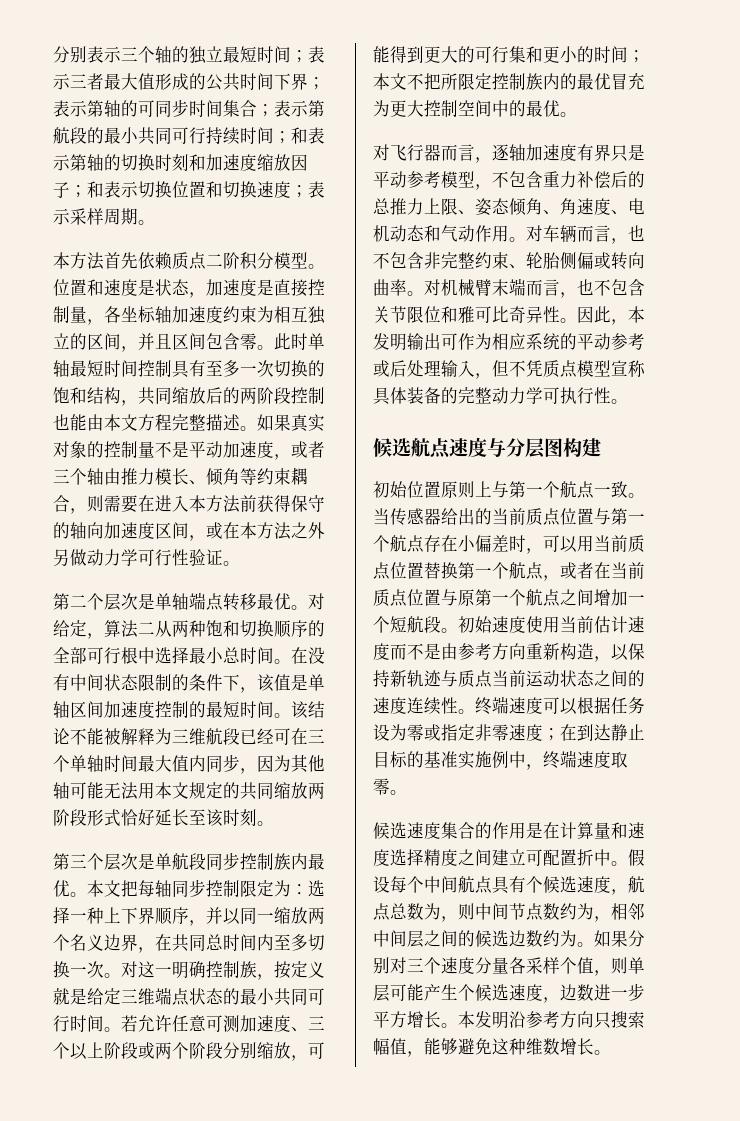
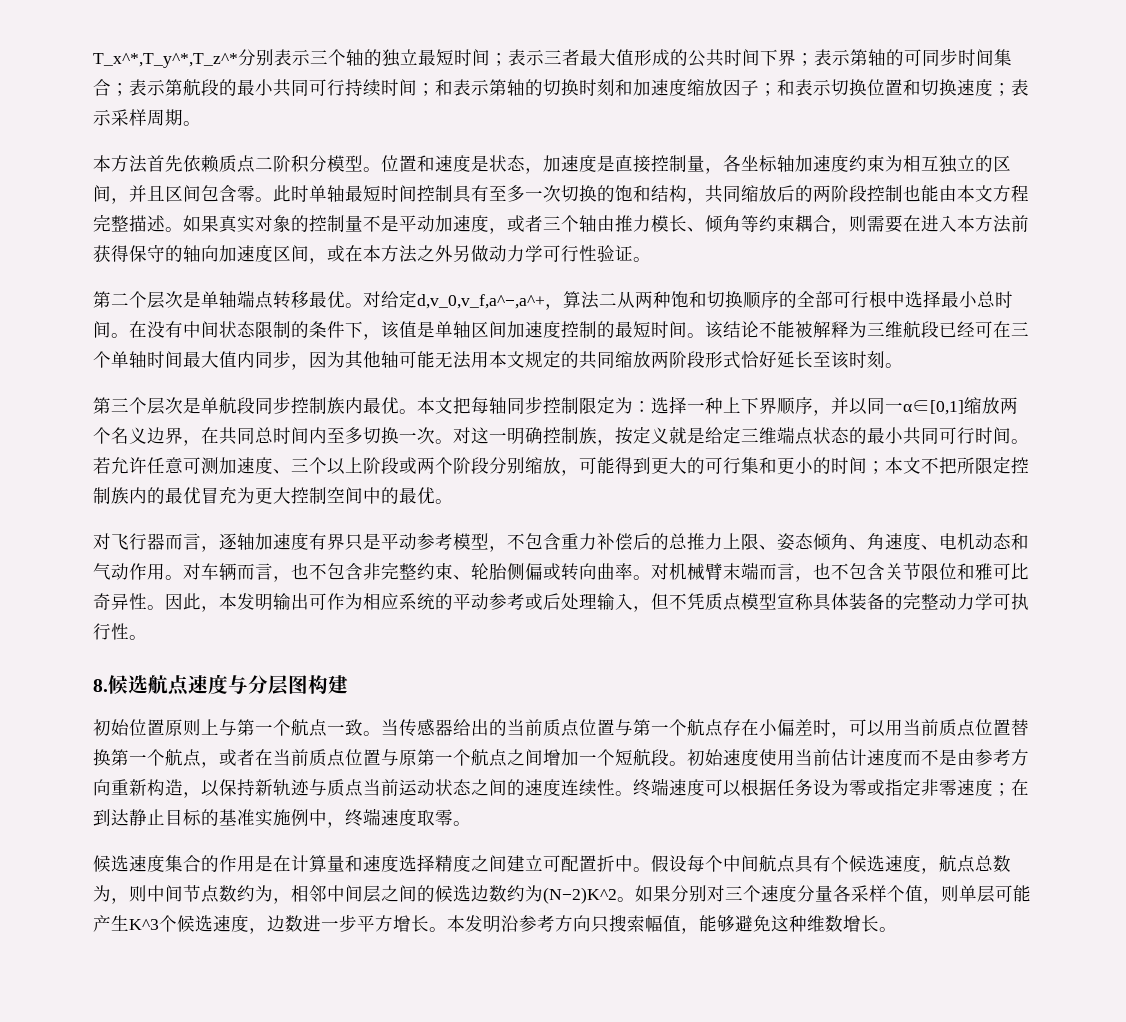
(53, 54) none -> [93,53,238,68] T_x^*,T_y^*,T_z^*
(87, 628) none -> [417,294,545,309] d,v_0,v_f,a^−,a^+
(274, 917) none -> [903,400,964,415] α∈[0,1]
(628, 401) none -> [93,679,108,692] 8.
(577, 938) none -> [543,887,617,904] (N−2)K^2
(458, 992) none -> [129,919,159,930] K^3

